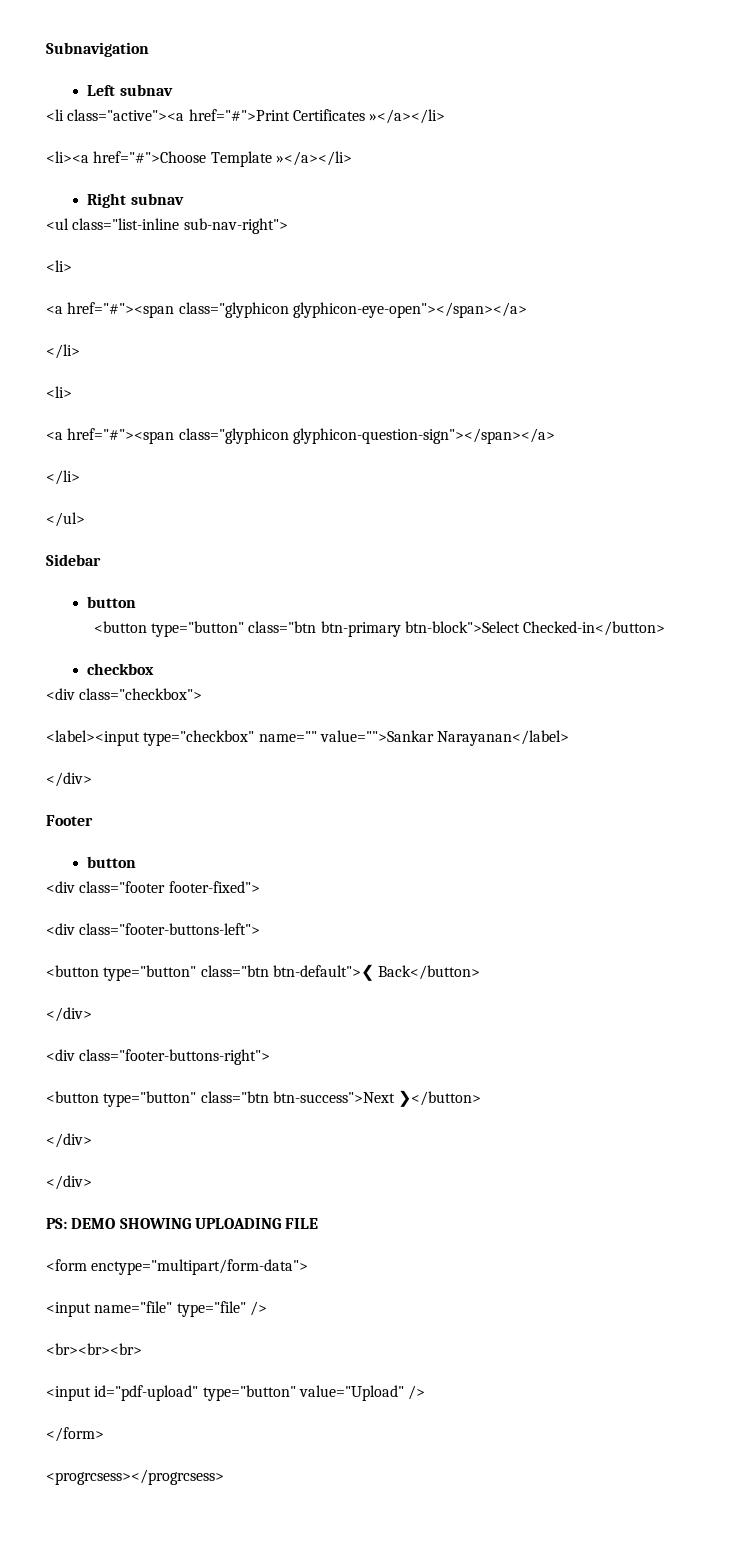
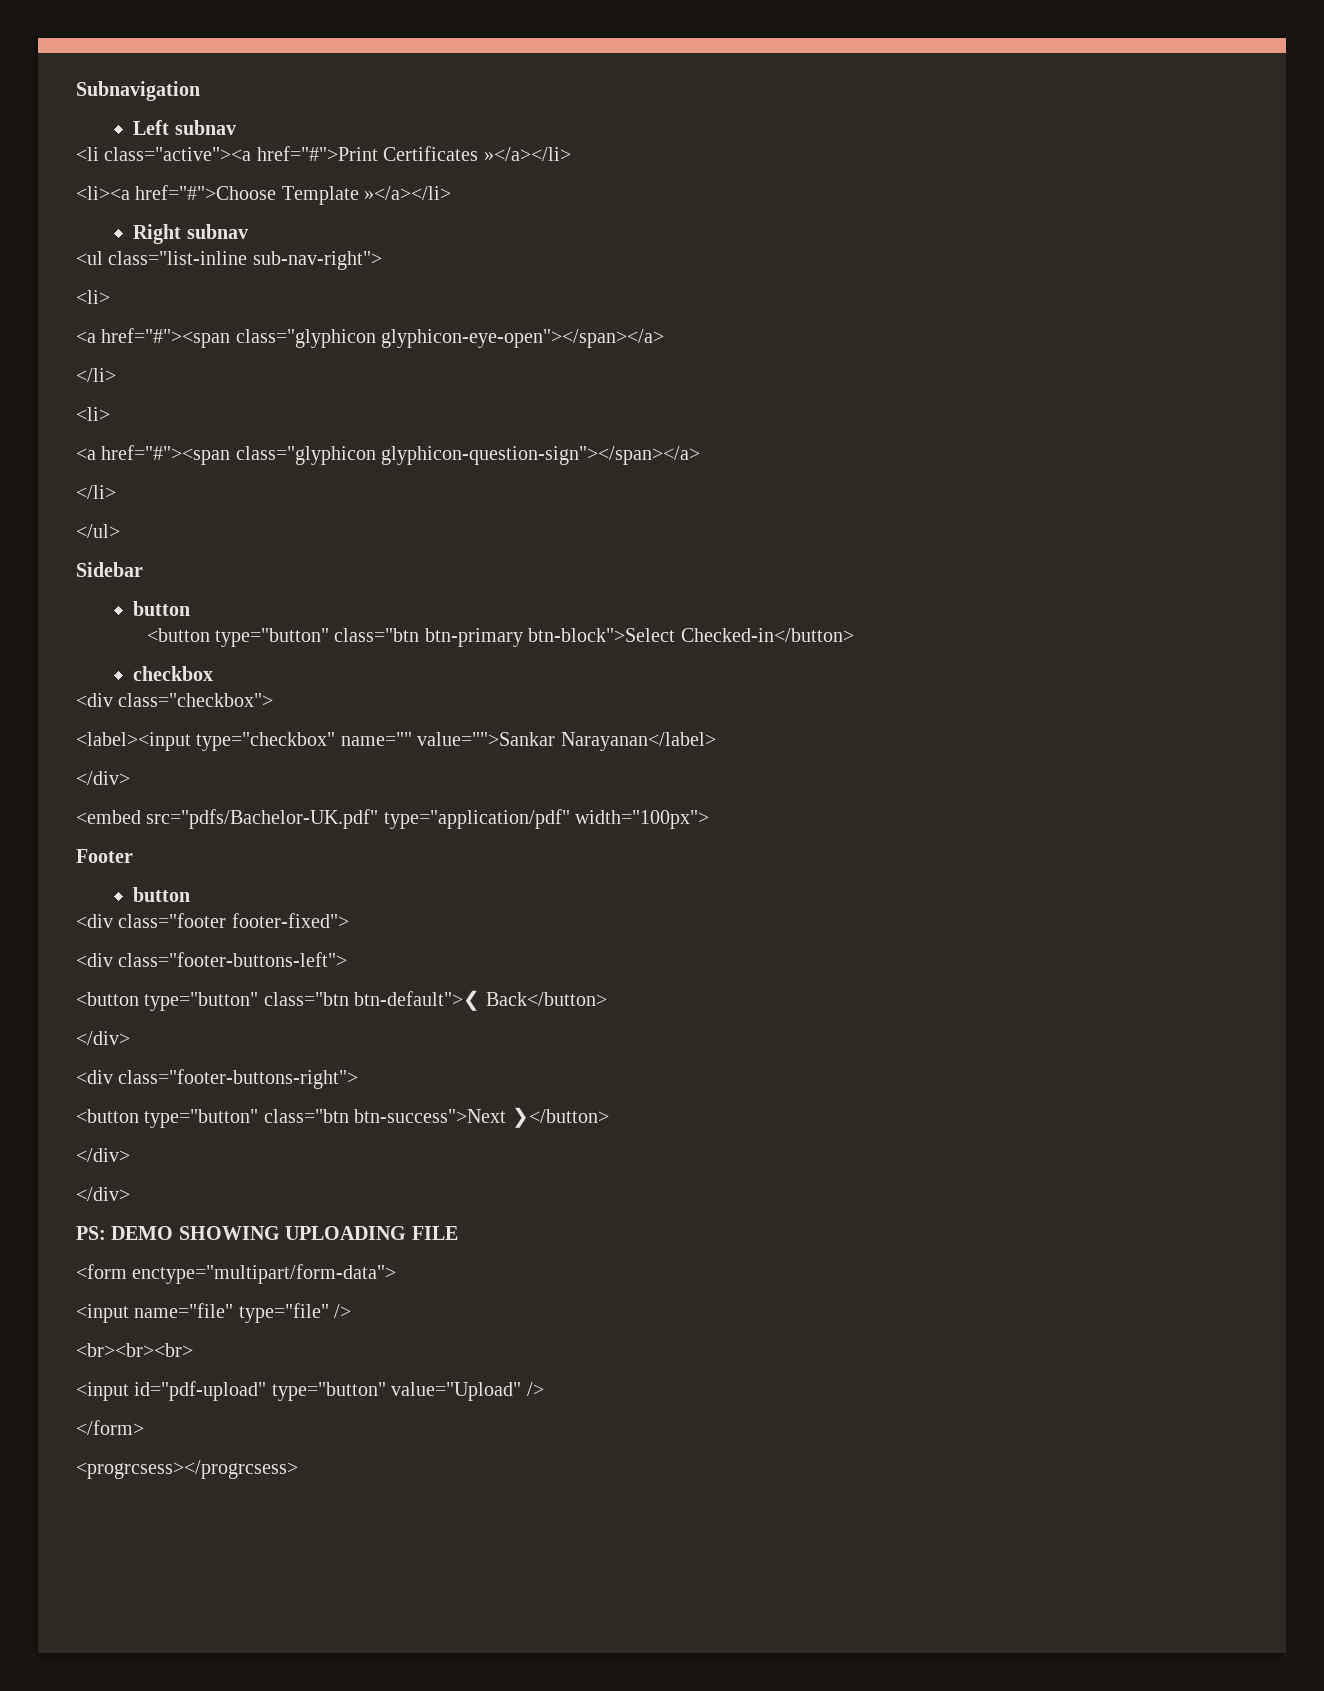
(92, 779) none -> [76,809,710,829] // <embed src="pdfs/Bachelor-UK.pdf" type="application/pdf" width="100px">

